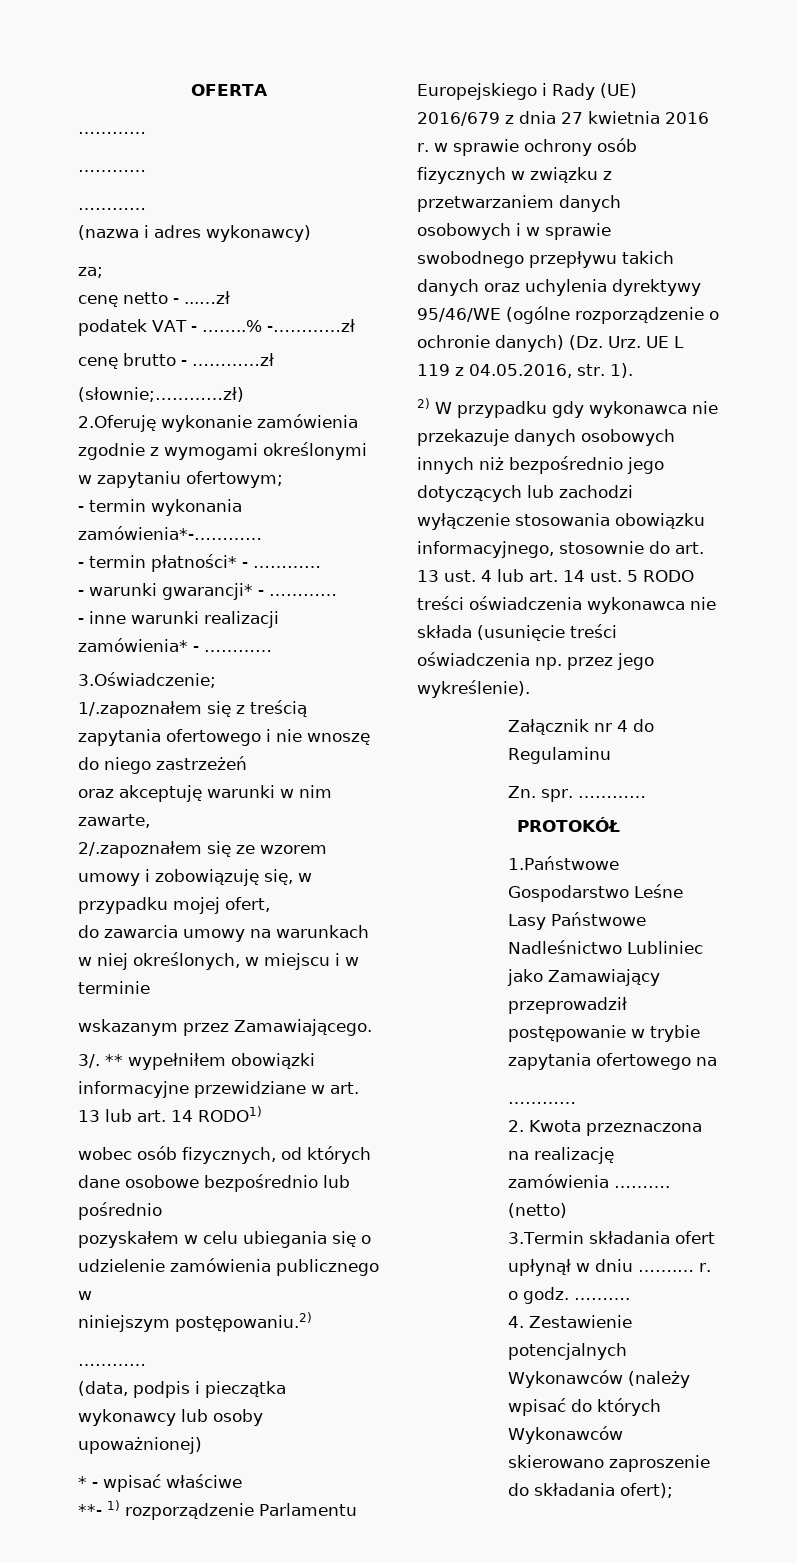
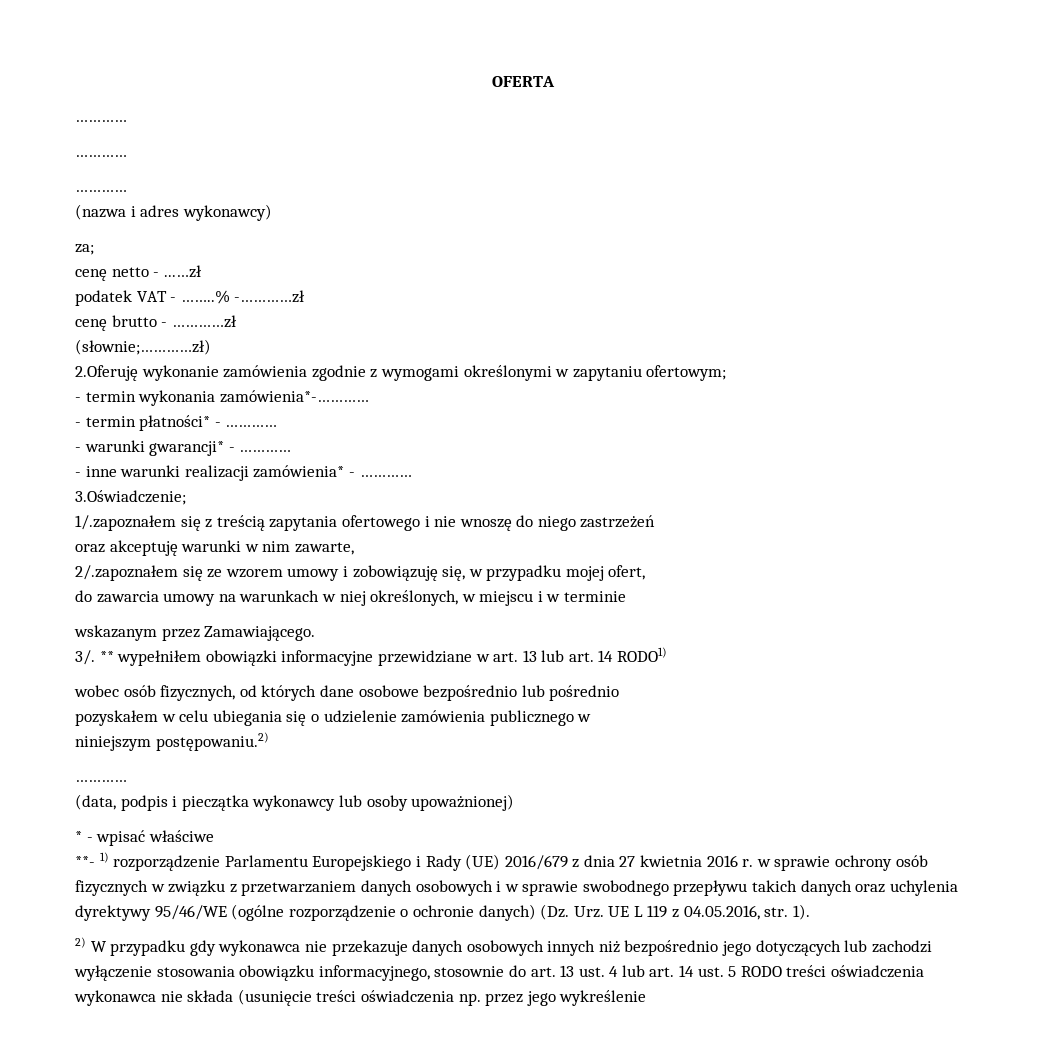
[417,680,530,698] [507,719,654,735] [507,747,611,764] [507,786,646,802] [516,817,620,832] [507,856,619,870] [507,884,683,902] [507,912,646,930] [507,940,703,954] [506,969,660,986] [507,997,627,1014] [507,1025,700,1042] [507,1053,717,1070] [507,1102,576,1104] [507,1120,702,1136] [507,1147,614,1164] [507,1174,670,1188] [507,1203,567,1218] [507,1231,715,1244] [507,1259,711,1276] [507,1287,630,1304] [507,1315,632,1328] [507,1343,627,1360] [507,1370,690,1388] [507,1398,661,1416] [507,1426,623,1444] [507,1455,710,1472] [507,1483,673,1498] wykreślenie). // Załącznik nr 4 do Regulaminu // Zn. spr. ………… // PROTOKÓŁ // 1.Państwowe Gospodarstwo Leśne Lasy Państwowe Nadleśnictwo Lubliniec jako Zamawiający przeprowadził postępowanie w trybie zapytania ofertowego na // ………… // 2. Kwota przeznaczona na realizację zamówienia ………. (netto) // 3.Termin składania ofert upłynął w dniu …….… r. o godz. ………. // 4. Zestawienie potencjalnych Wykonawców (należy wpisać do których Wykonawców skierowano zaproszenie do składania ofert); -> [559,990,647,1006] wykreślenie

